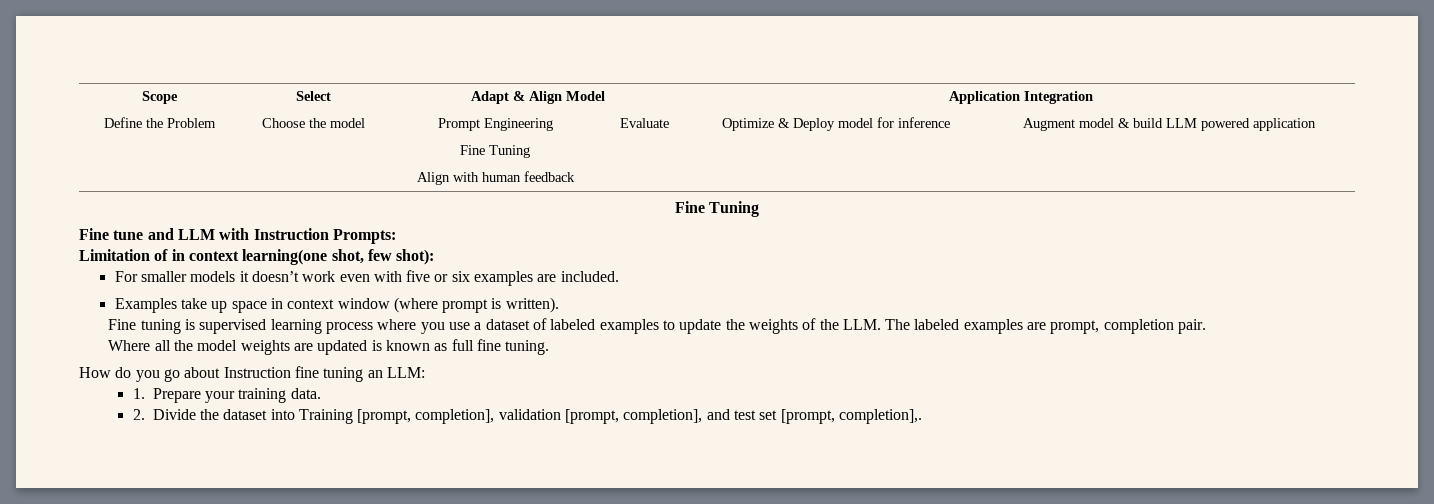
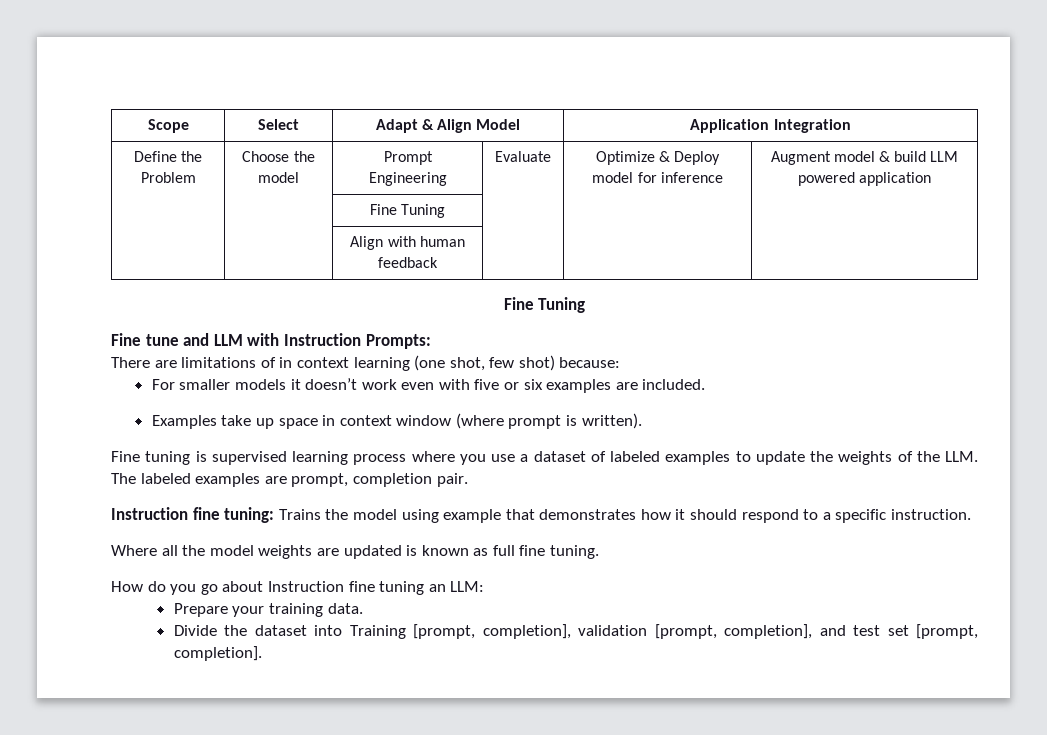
[79,249,435,265] Limitation of in context learning(one shot, few shot): -> [111,355,621,371] There are limitations of in context learning (one shot, few shot) because:
(1207, 326) none -> [111,507,972,523] // Instruction fine tuning: Trains the model using example that demonstrates how it should respond to a specific instruction.
[132,388,145,399] 1. -> (485, 586) none
[132,409,145,420] 2. -> (363, 608) none
[839,409,923,424] completion],. -> [173,646,262,661] completion].

